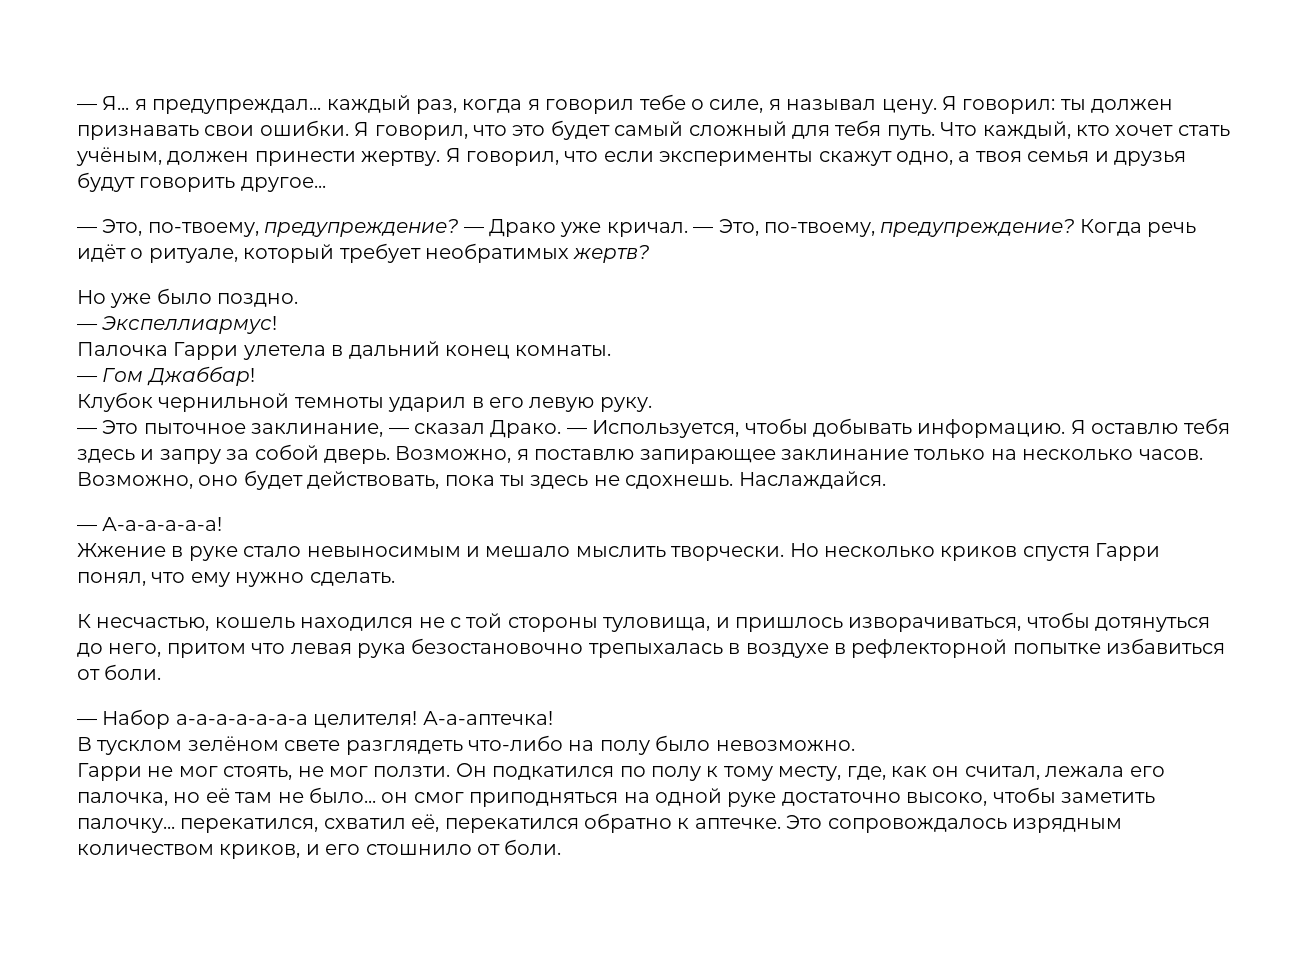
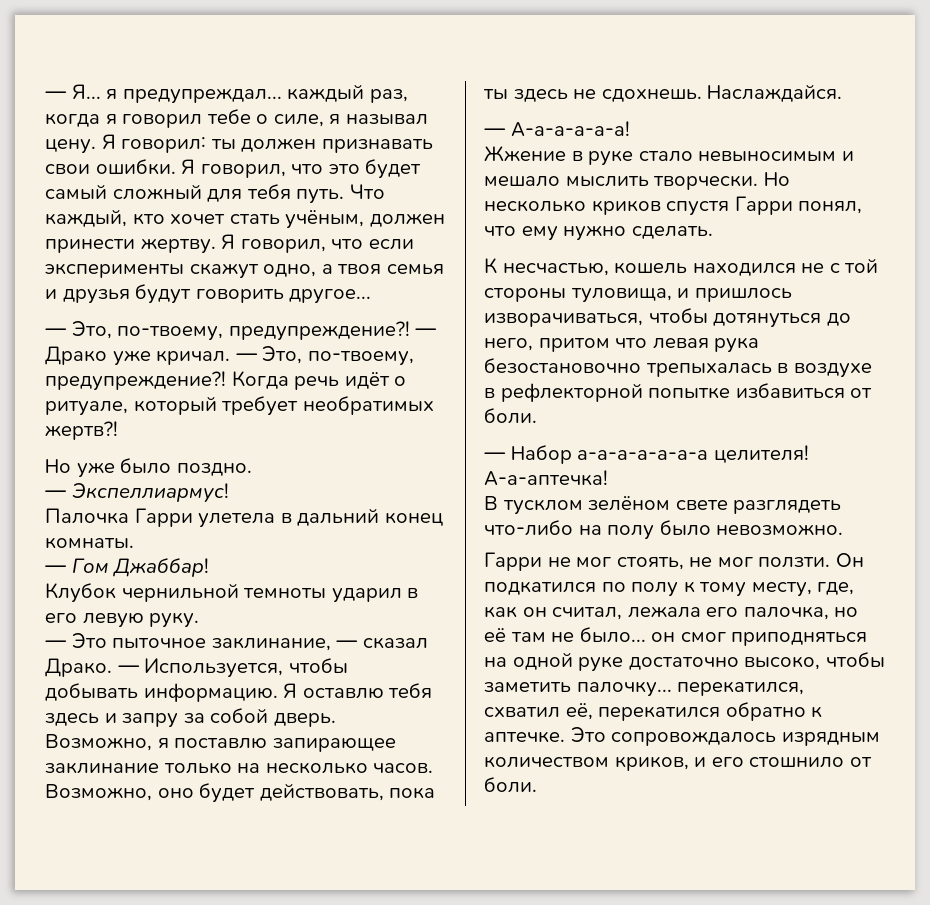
[264,219,459,237] предупреждение? -> [228,321,410,341] предупреждение?!
[880,219,1075,237] предупреждение? -> [45,371,226,391] предупреждение?!
[573,245,650,263] жертв? -> [45,421,118,440] жертв?!

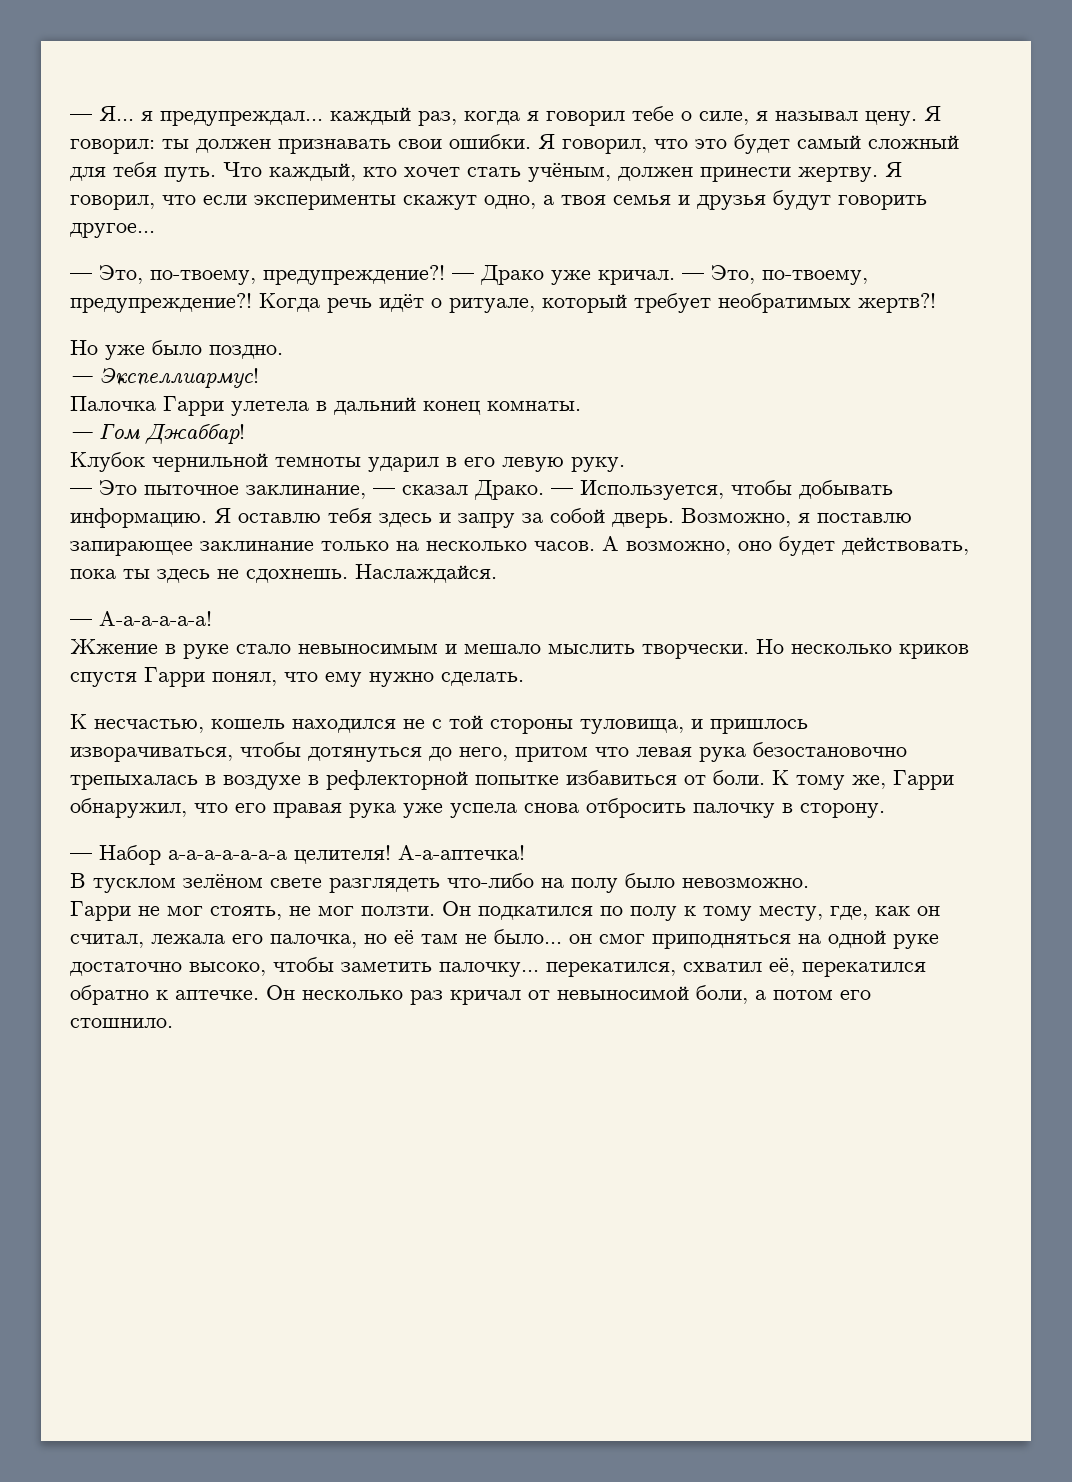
[45,784,152,801] Возможно, -> [602,536,731,555] А возможно,
(537, 416) none -> [772,770,954,790] [70,798,885,818] К тому же, Гарри обнаружил, что его правая рука уже успела снова отбросить палочку в сторону.
[570,727,880,746] [484,756,872,771] [484,777,537,793] Это сопровождалось изрядным количеством криков, и его стошнило от боли. -> [266,985,871,1005] [70,1018,173,1028] Он несколько раз кричал от невыносимой боли, а потом его стошнило.

